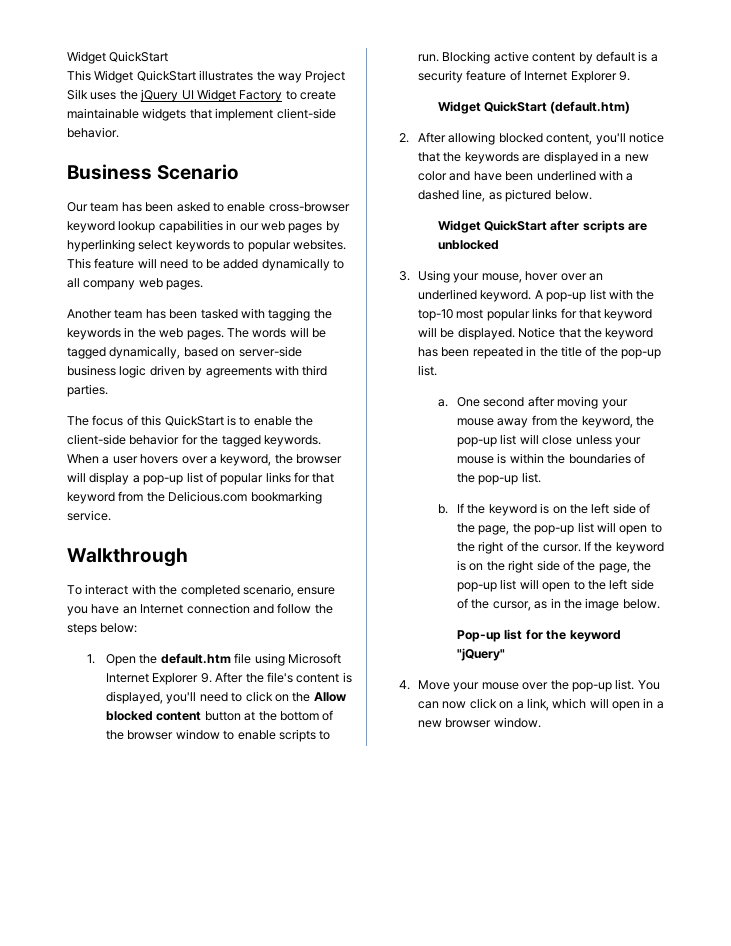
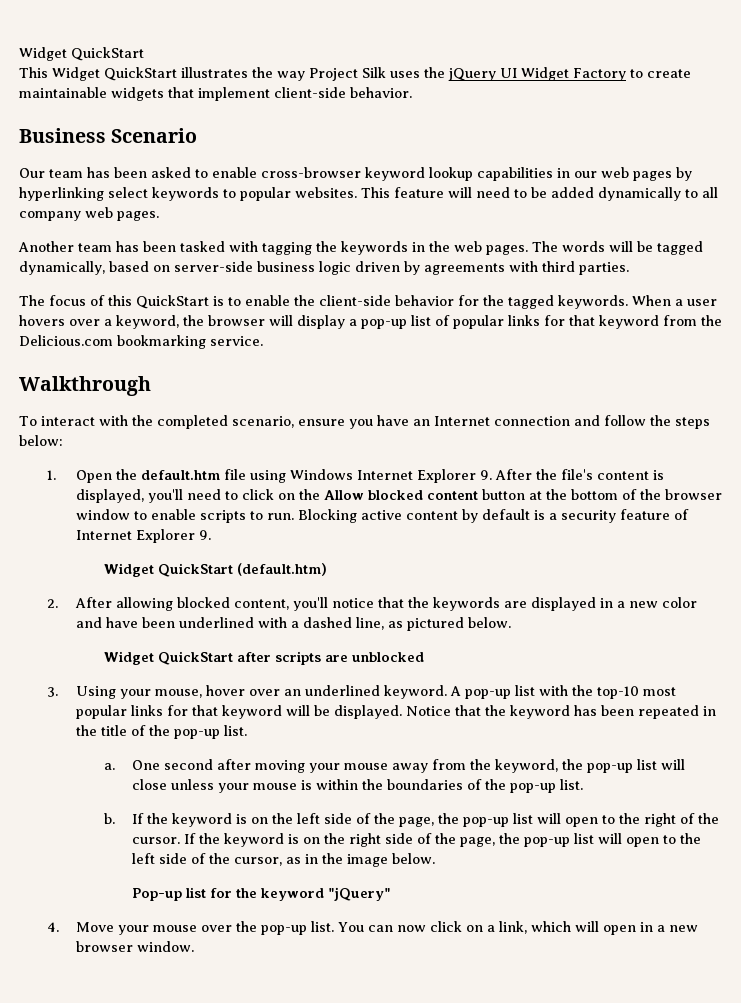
[287,653,341,664] Microsoft -> [289,469,353,480] Windows

